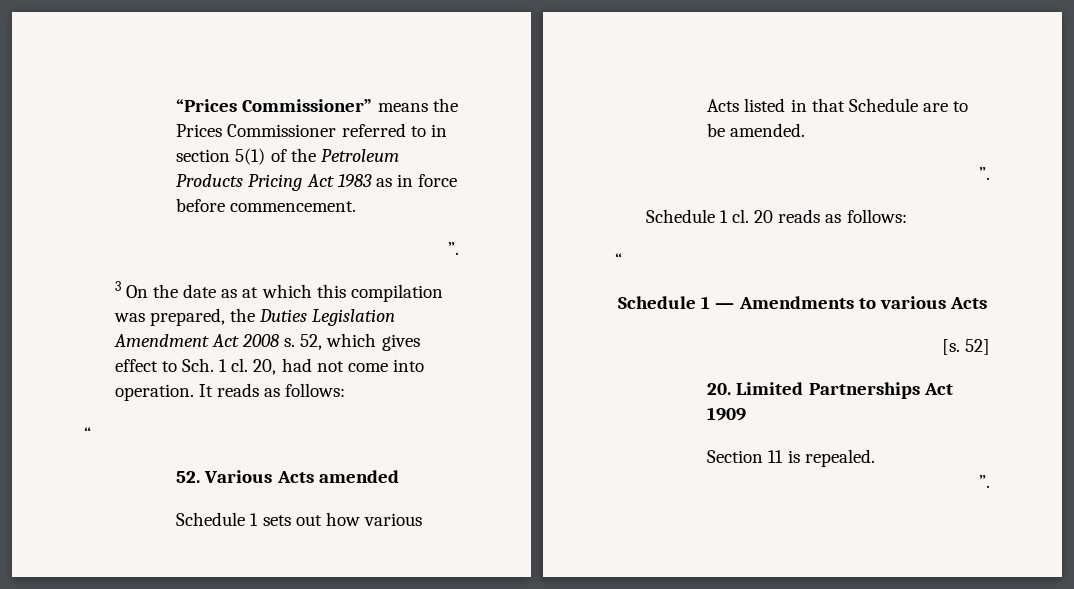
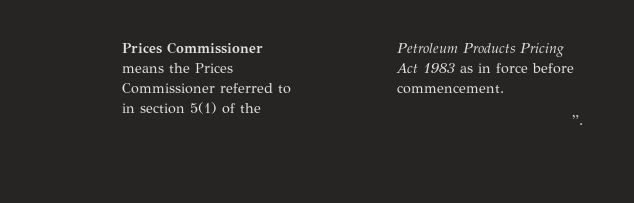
[176,99,373,112] “Prices Commissioner” -> [122,42,264,54] Prices Commissioner
[114,281,443,302] [113,308,396,326] [113,333,420,351] [114,358,424,375] [114,383,346,401] [84,427,91,440] [176,470,399,483] [176,512,422,526] [707,98,969,112] [707,123,806,137] [979,167,990,180] [645,209,907,223] [615,253,622,266] [618,296,987,309] [941,339,990,355] [707,382,953,399] [707,407,747,421] [707,449,875,467] [979,475,990,488] // 3 On the date as at which this compilation was prepared, the Duties Legislation Amendment Act 2008 s. 52, which gives effect to Sch. 1 cl. 20, had not come into operation. It reads as follows: // “ // 52. Various Acts amended // Schedule 1 sets out how various Acts listed in that Schedule are to be amended. // ”. // Schedule 1 cl. 20 reads as follows: // “ // Schedule 1 — Amendments to various Acts // [s. 52] // 20. Limited Partnerships Act 1909 // Section 11 is repealed. // ”. -> (583, 120) none

